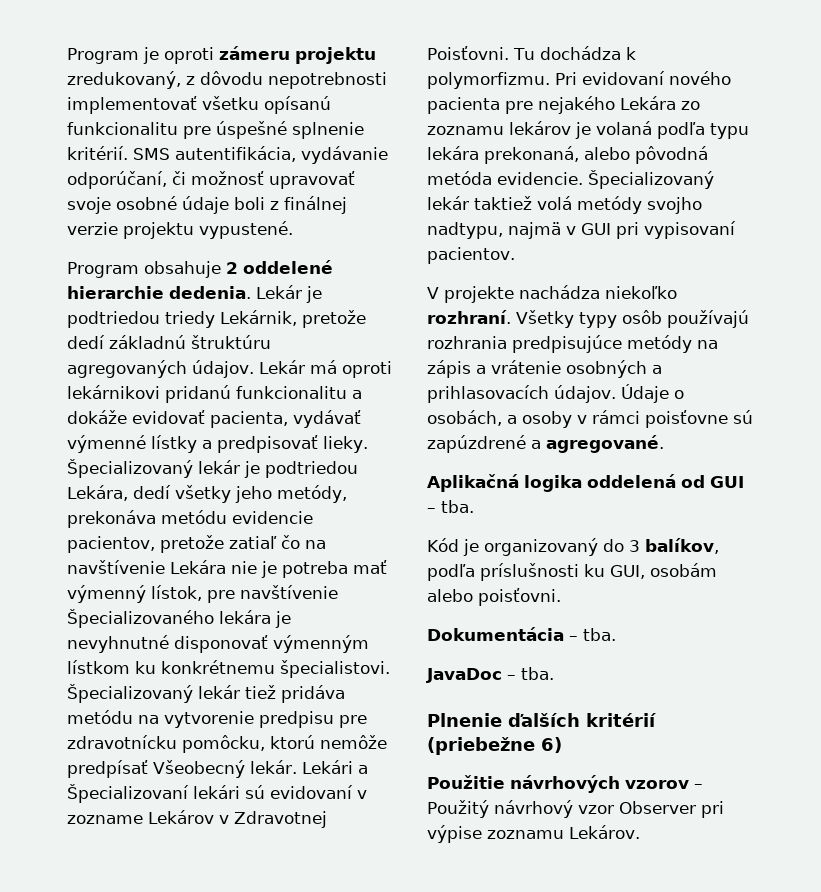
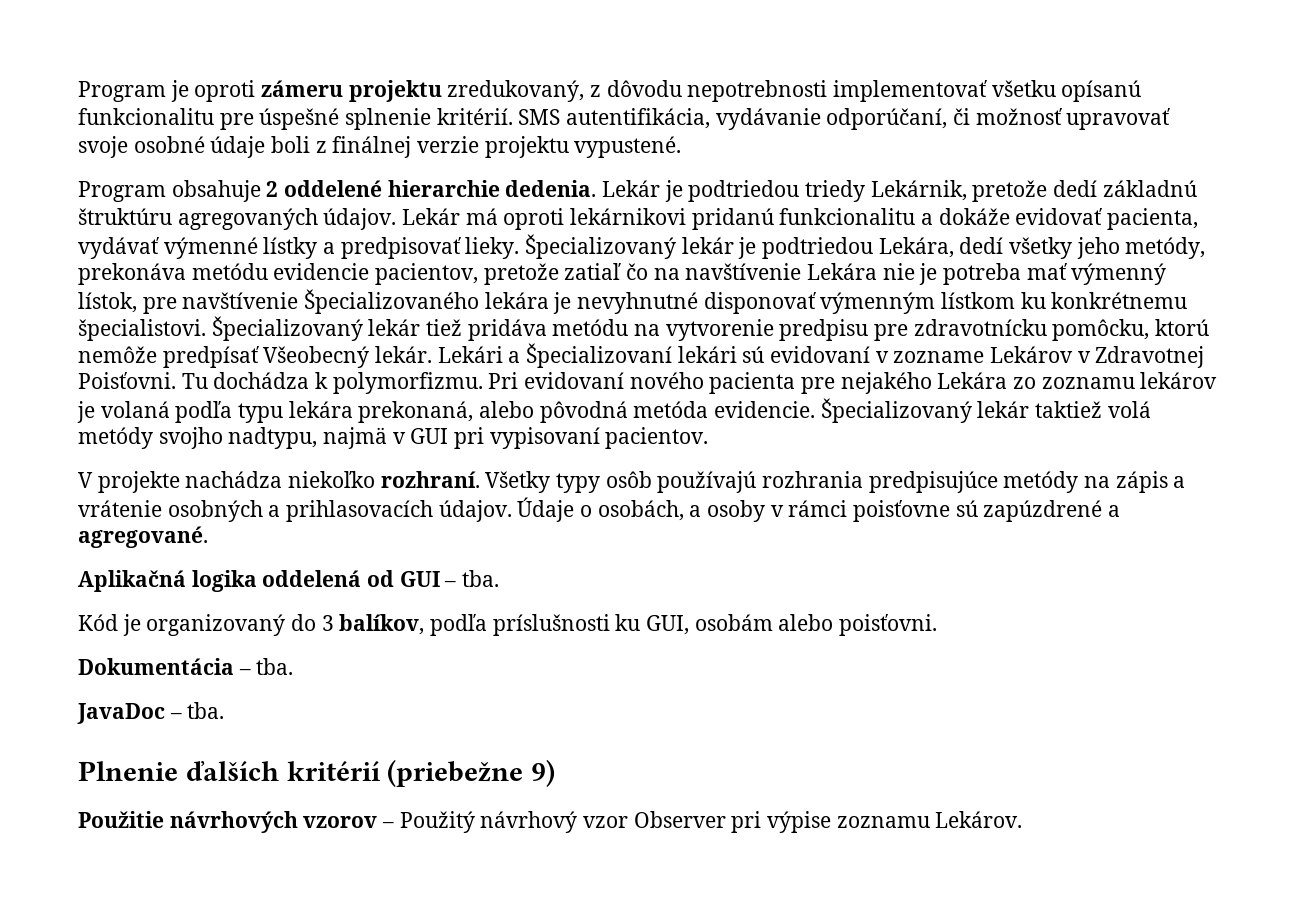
[541,737,562,753] 6) -> [531,759,556,787] 9)

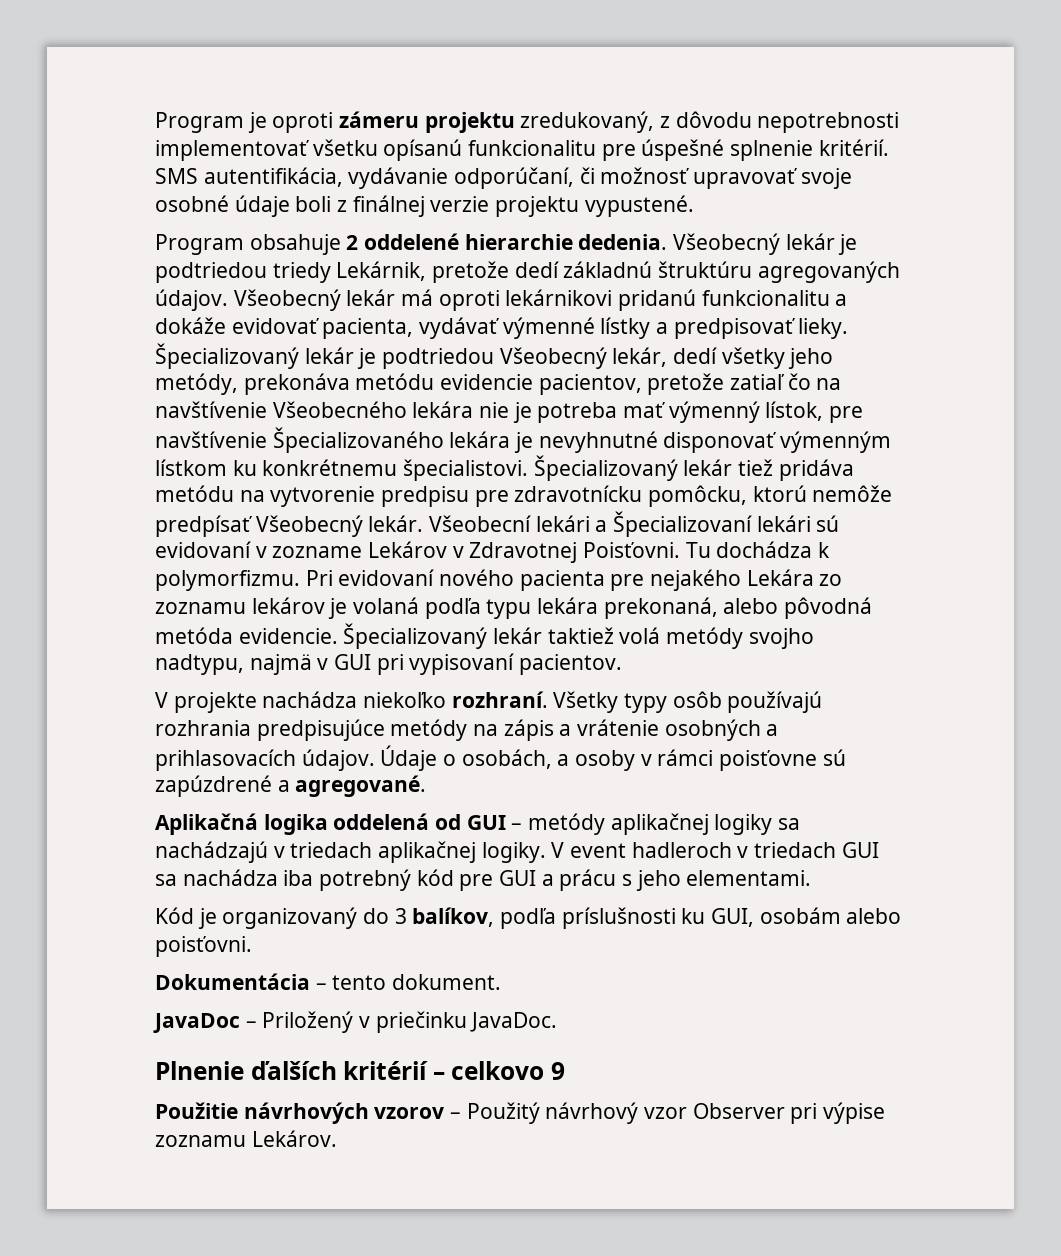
[602,180,661,197] Lekár -> [673,233,835,255] Všeobecný lekár
[402,208,461,225] Lekár -> [233,289,396,311] Všeobecný lekár
[878,237,954,258] Lekára, -> [499,347,668,369] Všeobecný lekár,
[807,263,878,280] Lekára -> [272,401,474,418] Všeobecného lekára
[437,346,503,363] Lekári -> [429,515,590,532] Všeobecní lekári
[462,570,500,587] tba. -> [528,813,801,835] [155,841,879,863] [155,869,812,891] metódy aplikačnej logiky sa nachádzajú v triedach aplikačnej logiky. V event hadleroch v triedach GUI sa nachádza iba potrebný kód pre GUI a prácu s jeho elementami.
[256,658,294,675] tba. -> [332,974,502,990] tento dokument.
[187,702,225,719] tba. -> [262,1011,558,1033] Priložený v priečinku JavaDoc.
[387,759,556,787] (priebežne 9) -> [432,1061,566,1080] – celkovo 9

